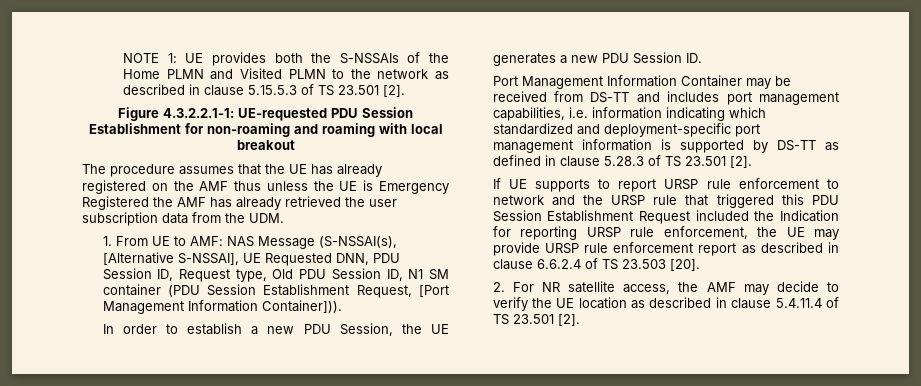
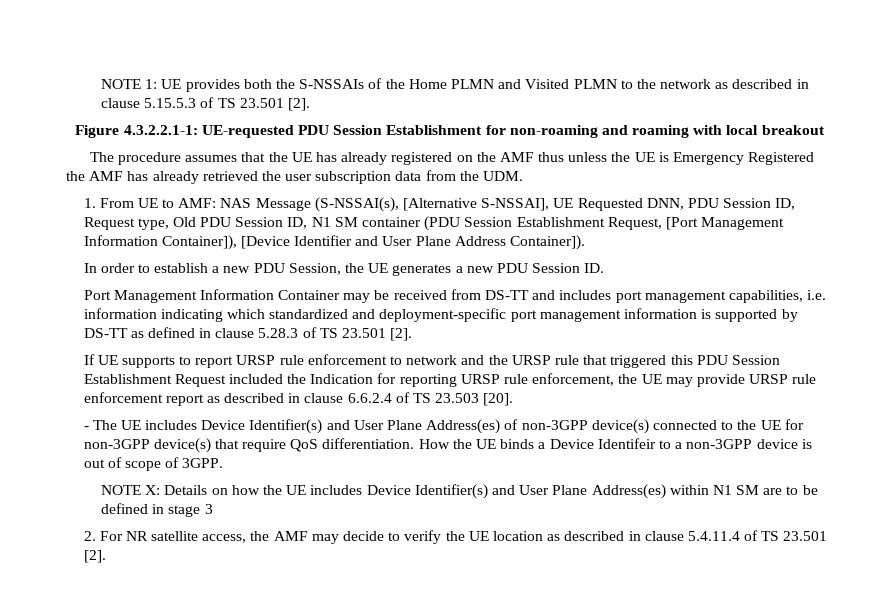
[261,300,342,313] Container])). -> [161,235,586,250] Container]), [Device Identifier and User Plane Address Container]).
(700, 265) none -> [83,419,804,434] [83,438,812,453] [83,457,224,471] [101,484,818,499] [101,503,213,517] // - The UE includes Device Identifier(s) and User Plane Address(es) of non-3GPP device(s) connected to the UE for non-3GPP device(s) that require QoS differentiation. How the UE binds a Device Identifeir to a non-3GPP device is out of scope of 3GPP. // NOTE X: Details on how the UE includes Device Identifier(s) and User Plane Address(es) within N1 SM are to be defined in stage 3

